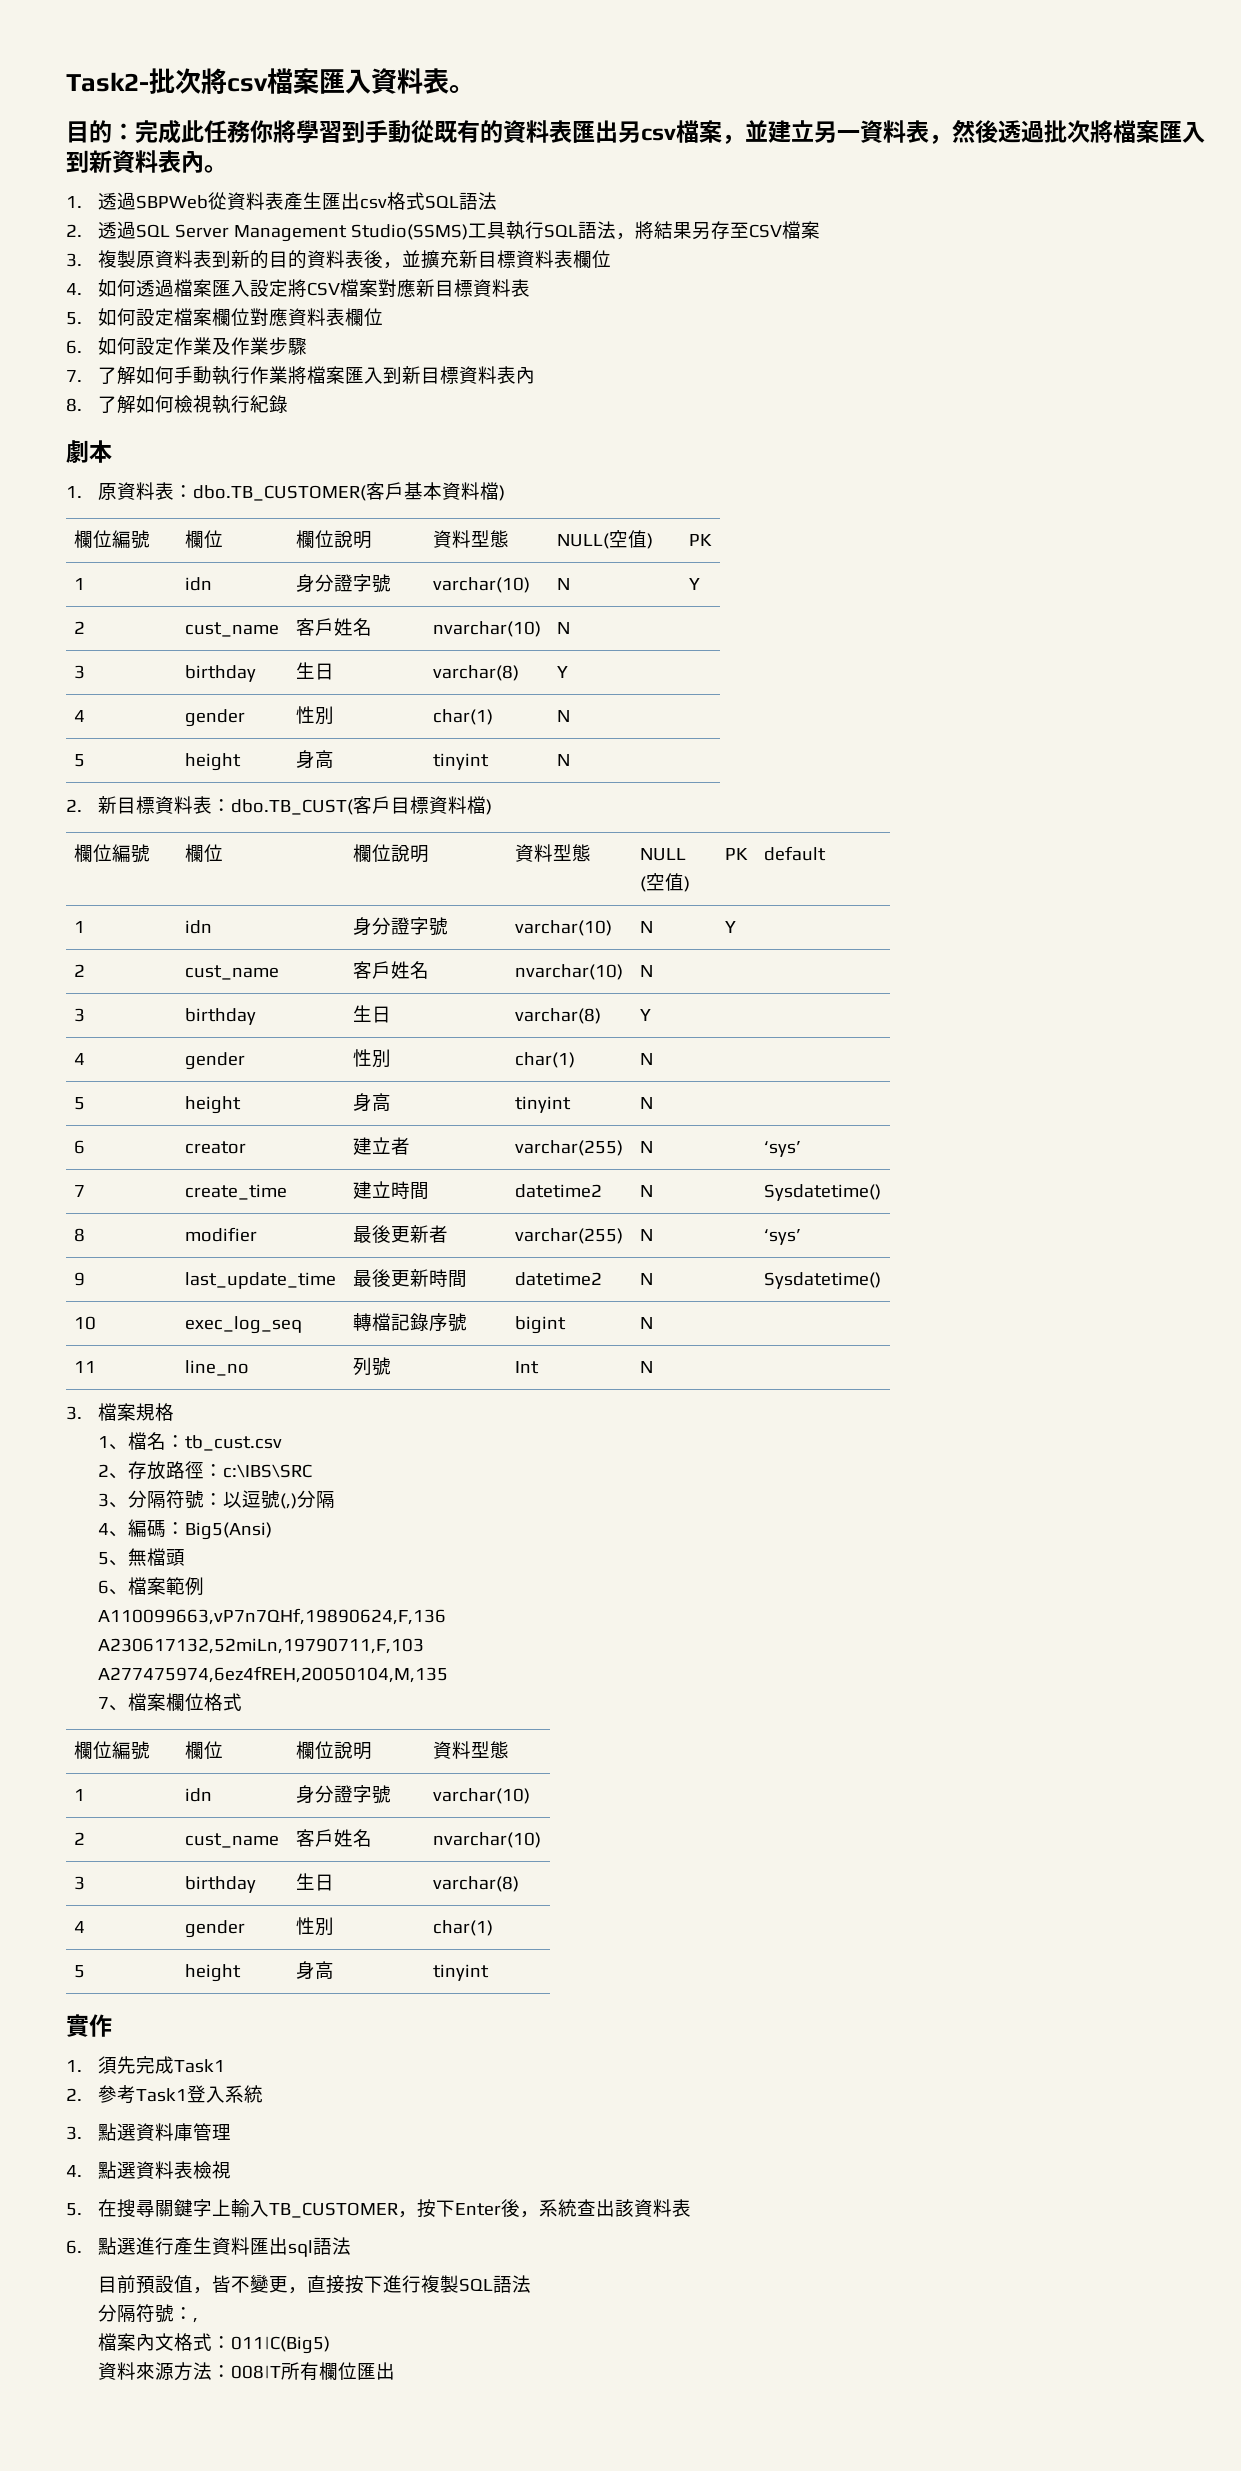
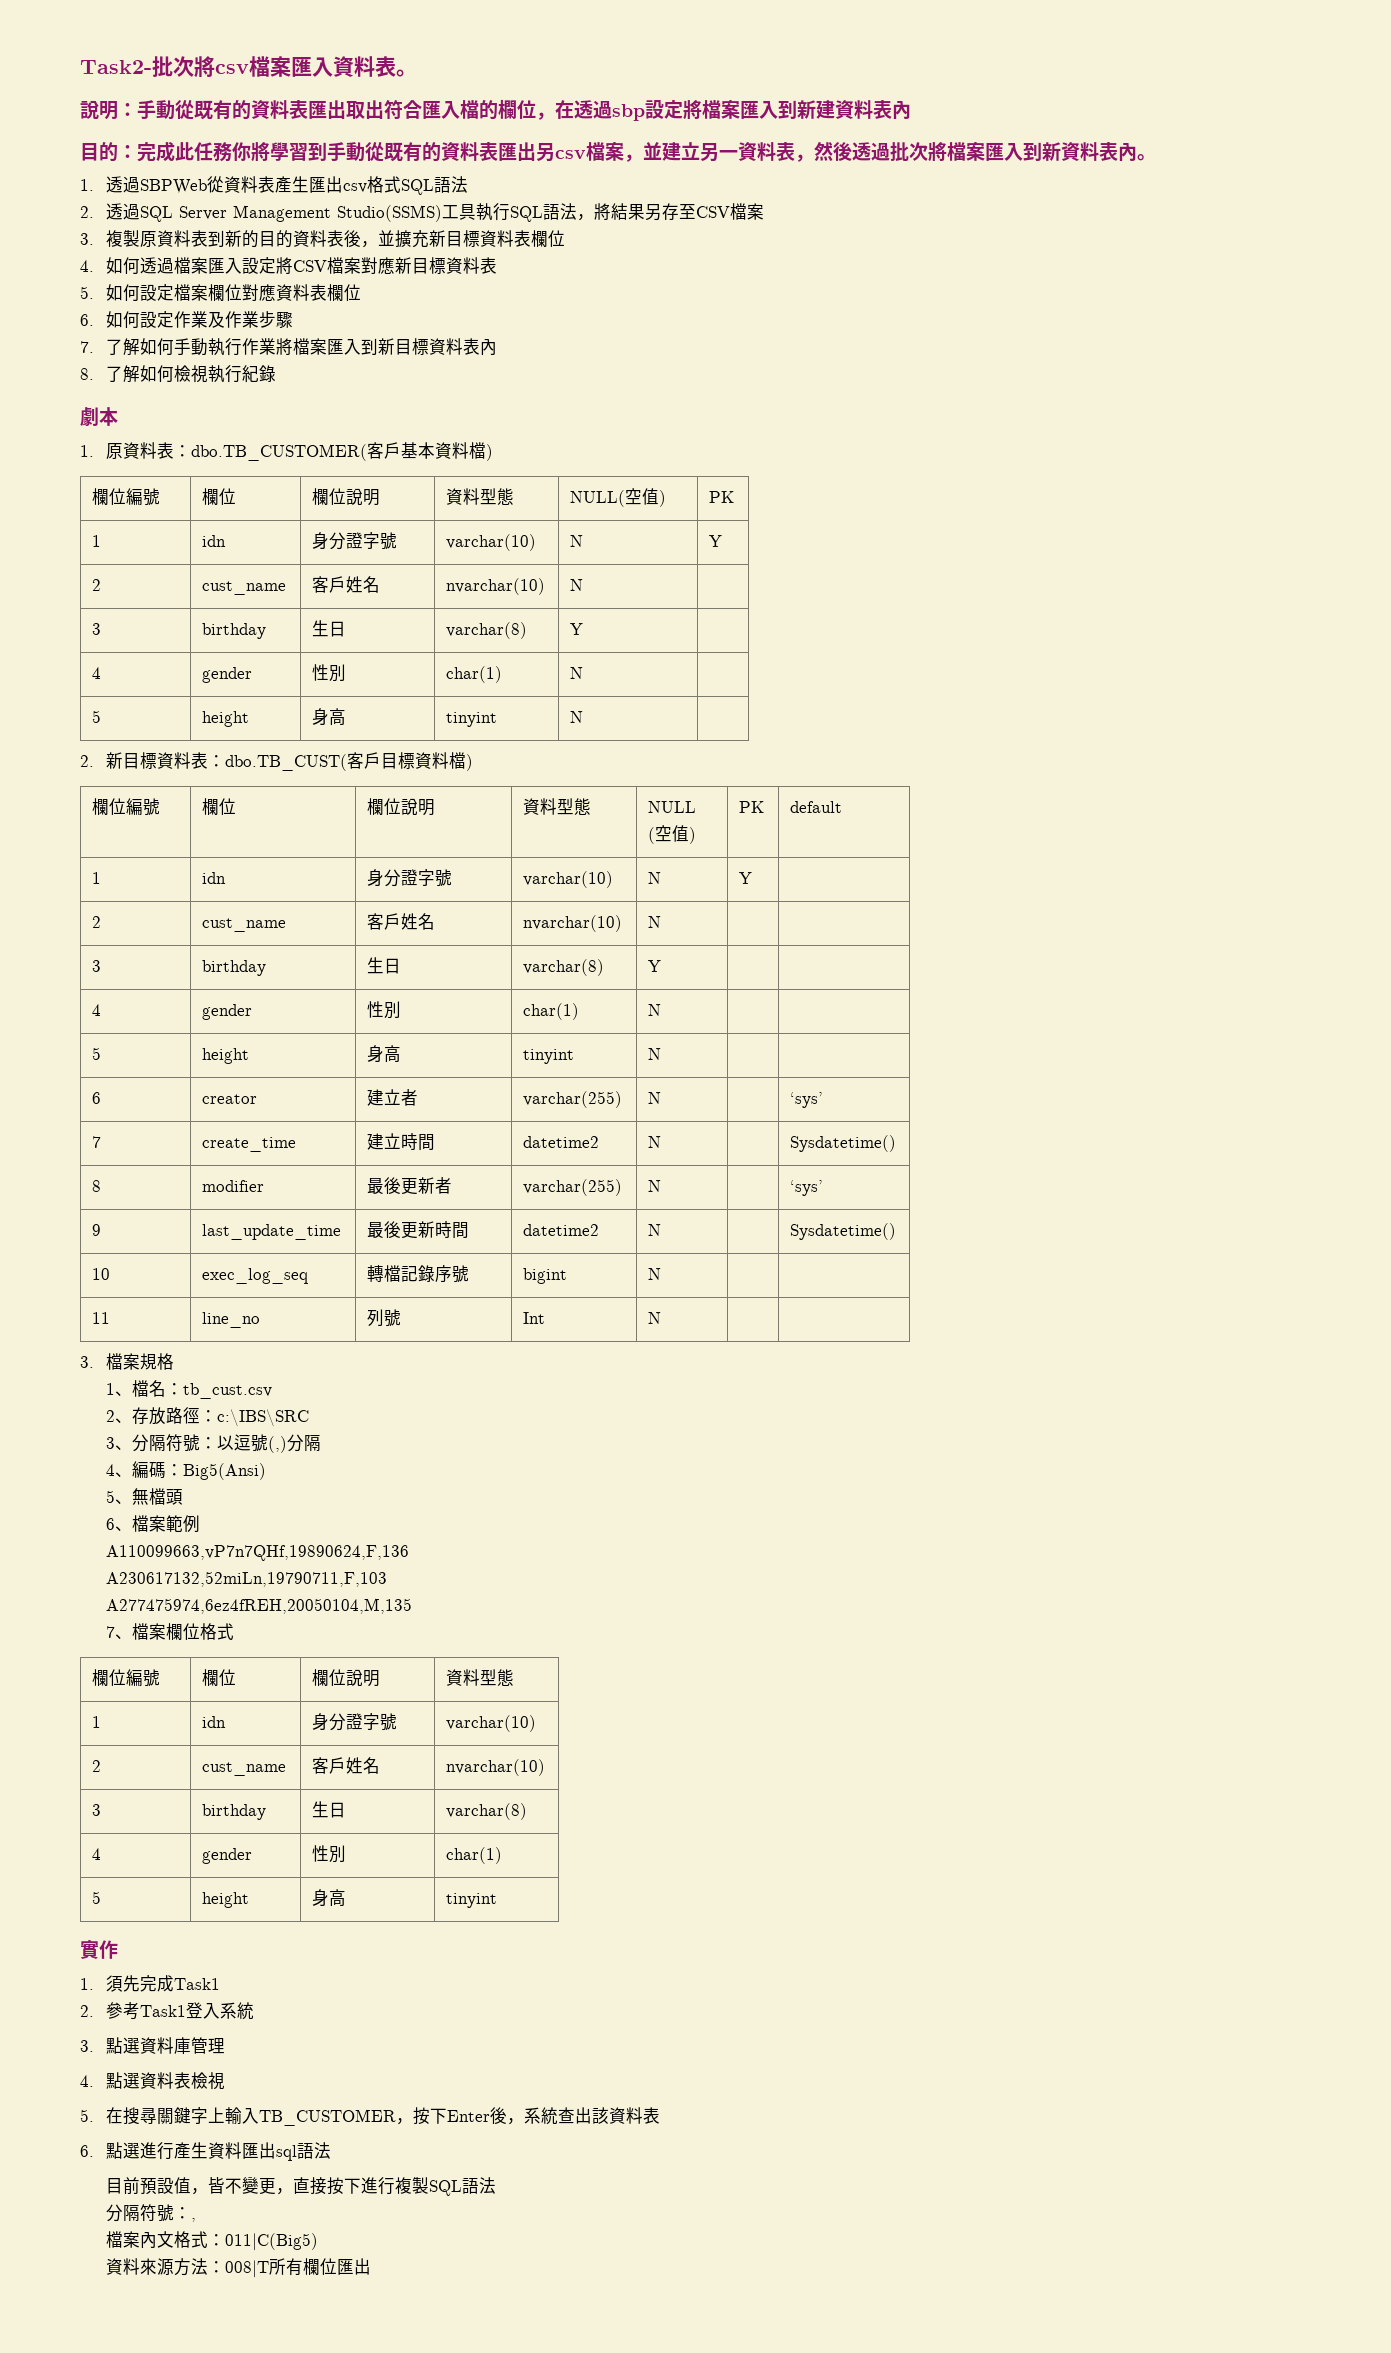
(475, 89) none -> [80,99,911,121] // 說明：手動從既有的資料表匯出取出符合匯入檔的欄位，在透過sbp設定將檔案匯入到新建資料表內

